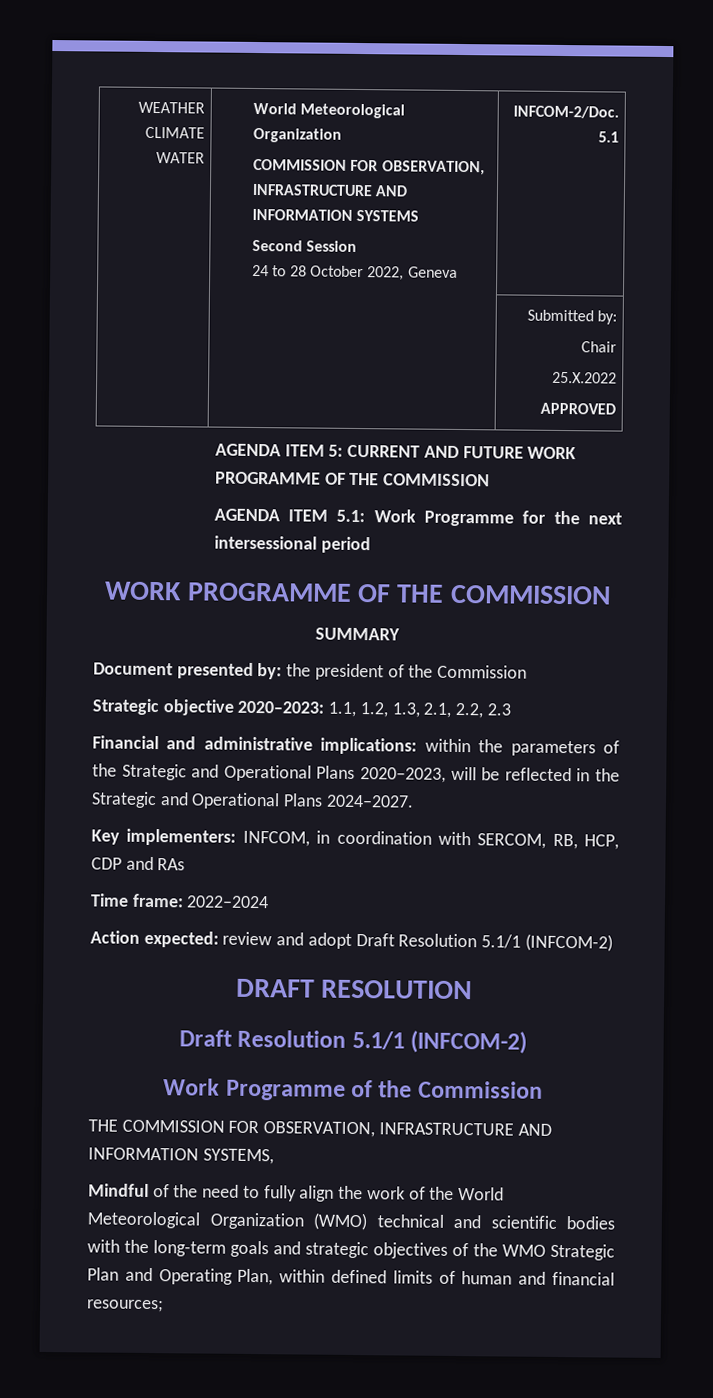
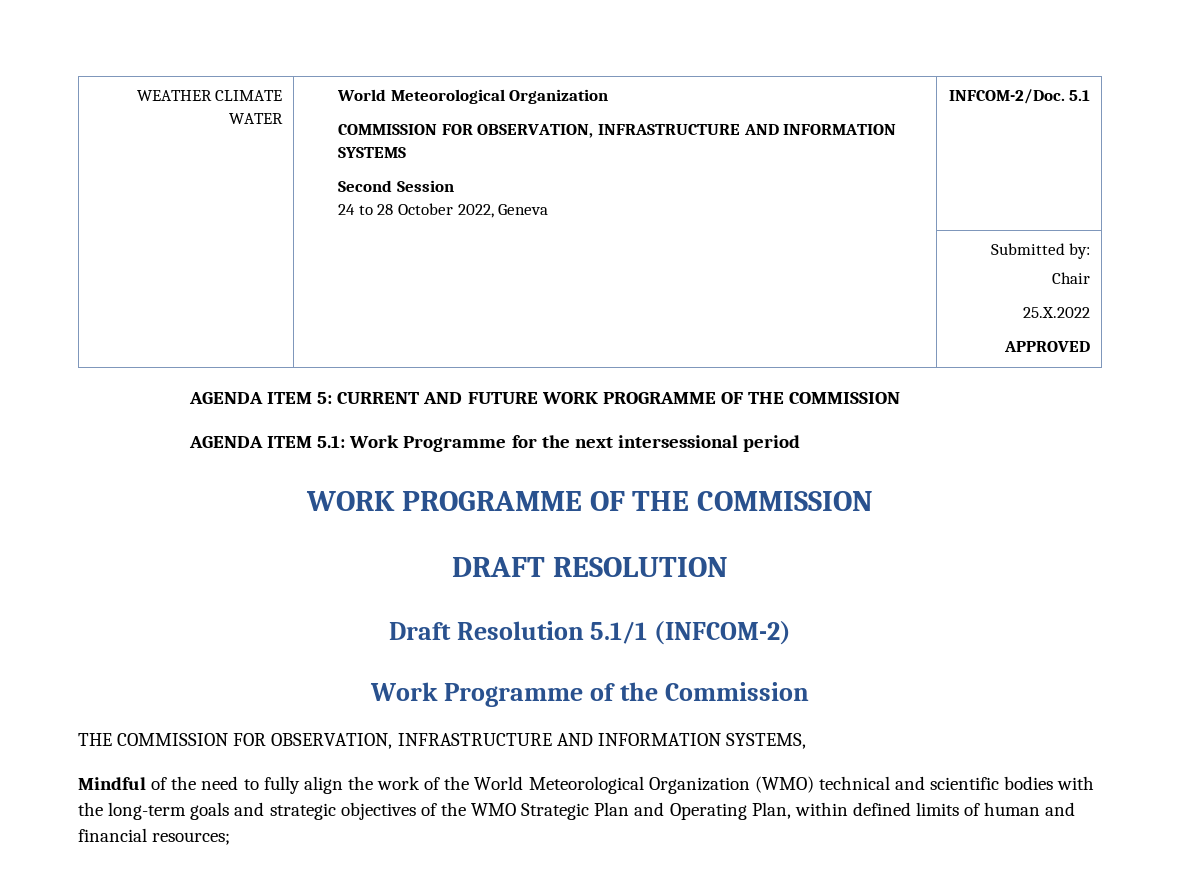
[315,627,400,641] [93,662,528,681] [92,698,511,719] [92,735,620,757] [92,763,621,783] [91,791,414,810] [91,828,619,850] [91,856,186,871] [90,893,270,909] [90,930,613,952] // SUMMARY // Document presented by: the president of the Commission // Strategic objective 2020–2023: 1.1, 1.2, 1.3, 2.1, 2.2, 2.3 // Financial and administrative implications: within the parameters of the Strategic and Operational Plans 2020–2023, will be reflected in the Strategic and Operational Plans 2024–2027. // Key implementers: INFCOM, in coordination with SERCOM, RB, HCP, CDP and RAs // Time frame: 2022–2024 // Action expected: review and adopt Draft Resolution 5.1/1 (INFCOM-2) -> (874, 501) none

